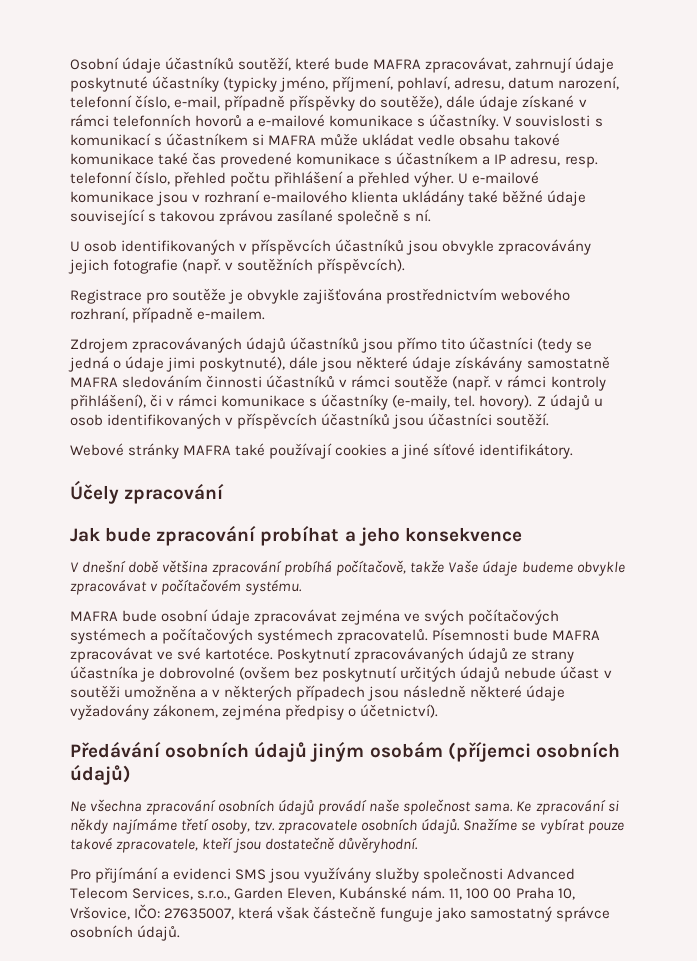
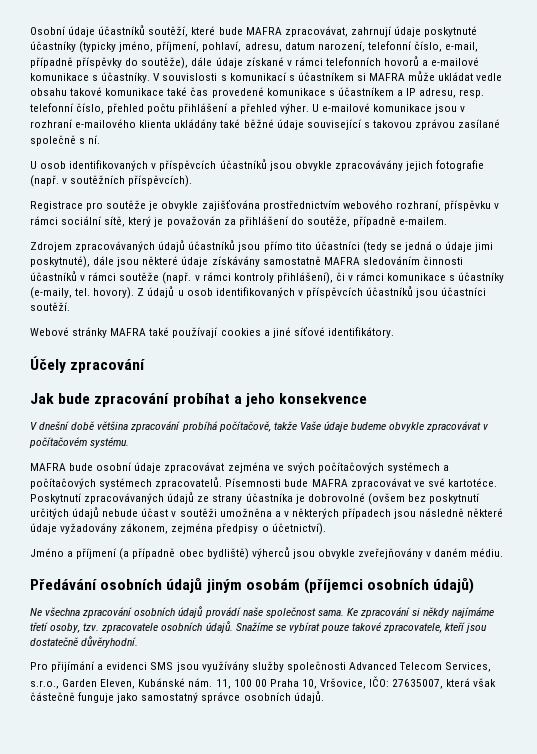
(128, 314) none -> [443,200,500,211] [30,216,350,227] příspěvku v rámci sociální sítě, který je považován za přihlášení do soutěže,
(439, 711) none -> [30,547,504,560] // Jméno a příjmení (a případně obec bydliště) výherců jsou obvykle zveřejňovány v daném médiu.

